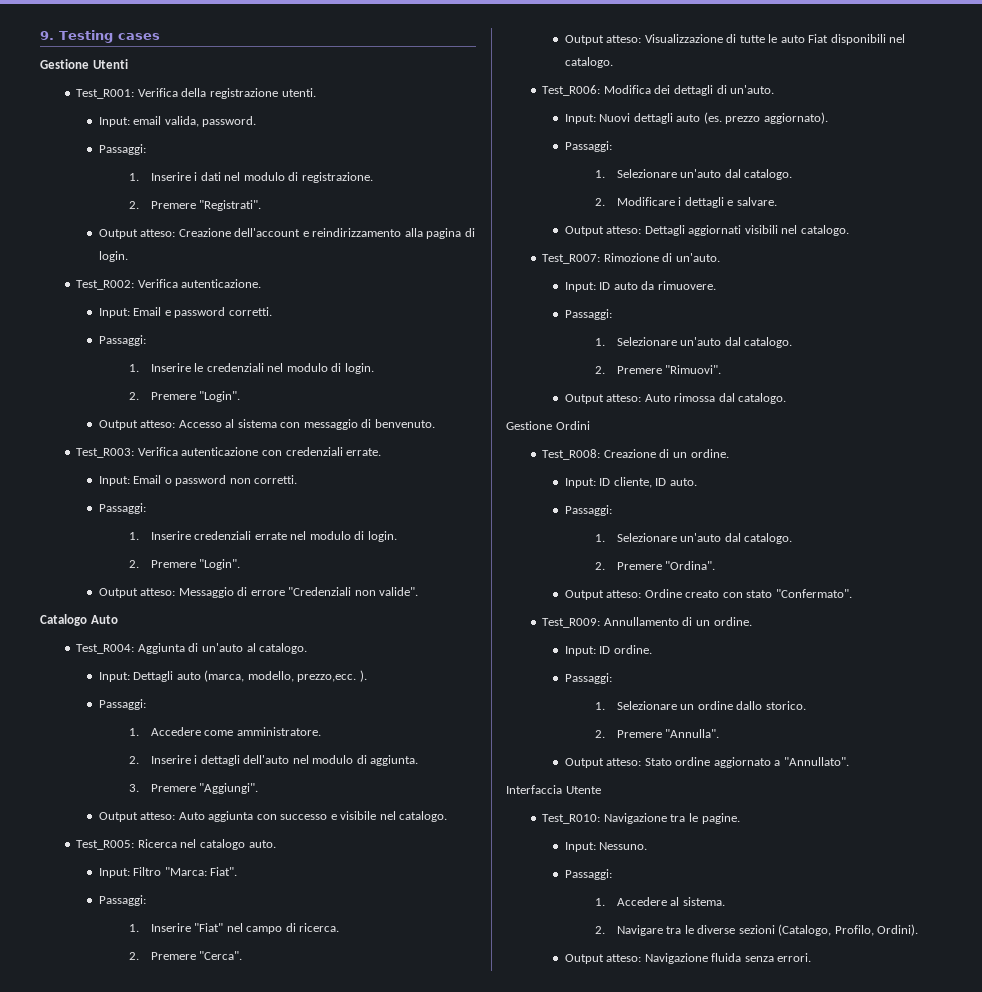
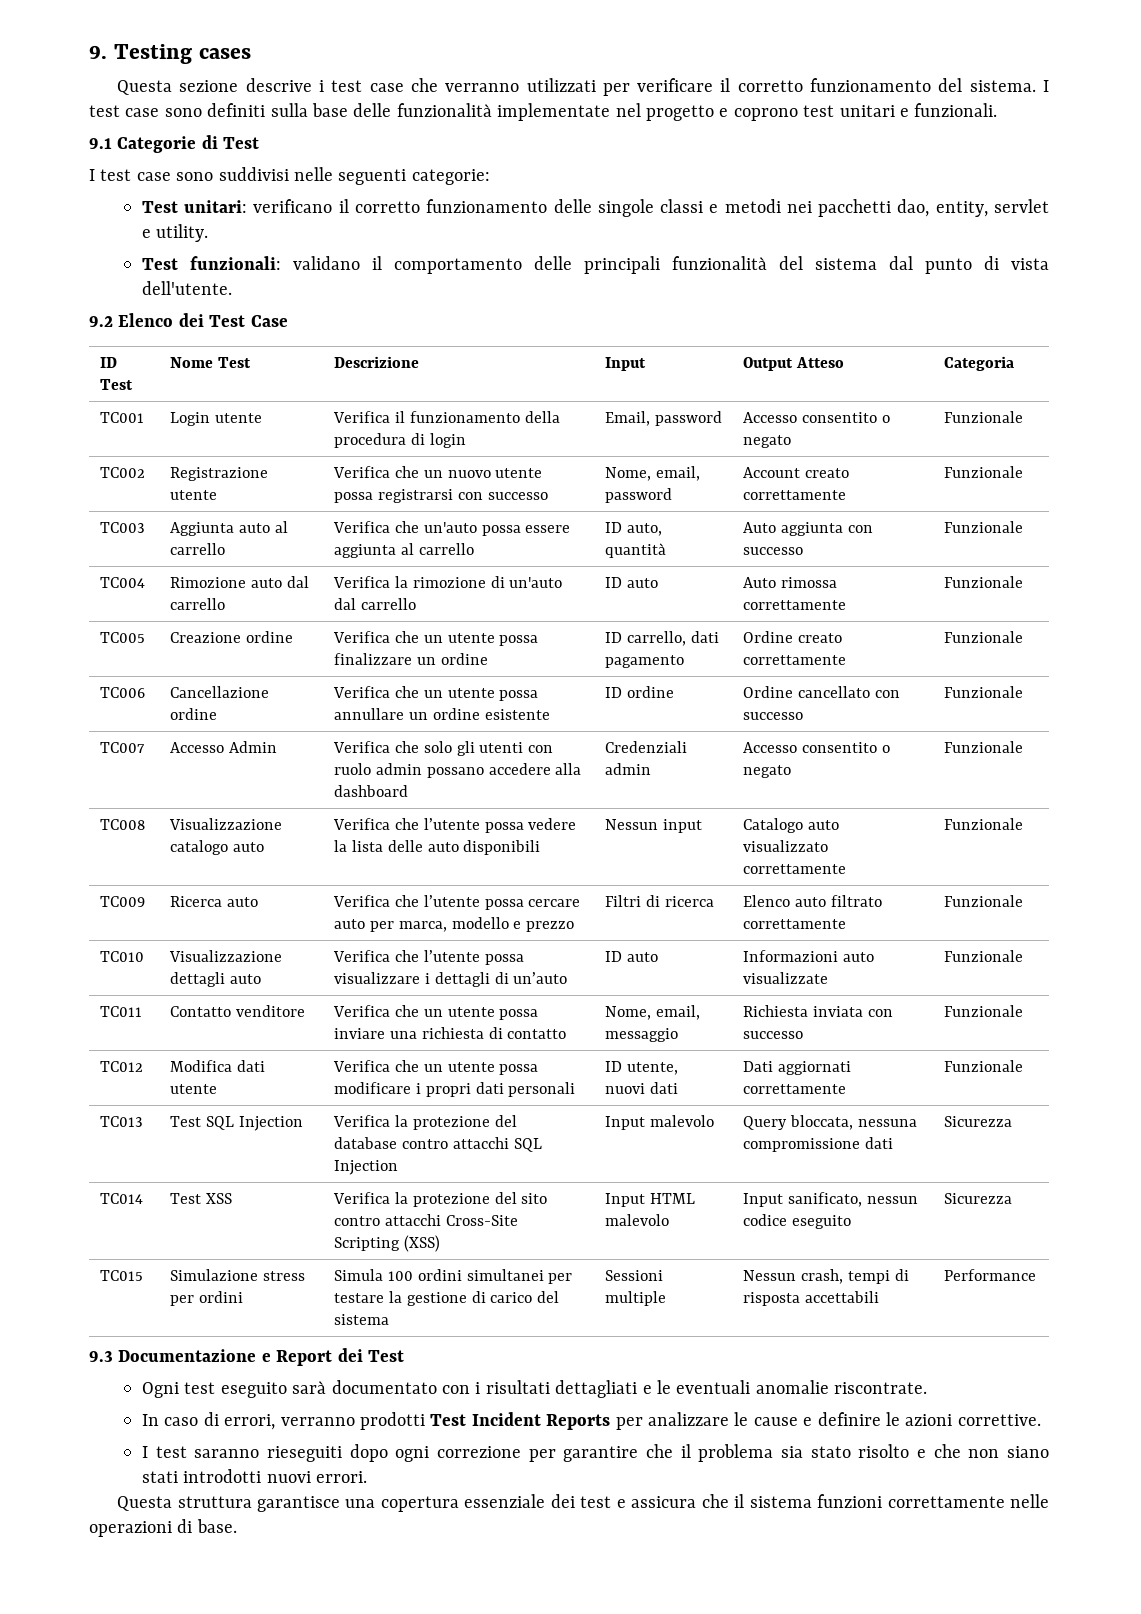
[40,59,128,69] [76,88,316,99] [98,116,257,127] [98,144,146,155] [128,172,373,183] [128,200,262,211] [98,228,475,239] [98,251,128,262] [76,279,262,290] [98,307,272,318] [98,335,146,346] [128,363,374,374] [128,391,241,402] [98,419,435,430] [76,447,382,458] [98,475,298,486] [98,503,146,514] [128,531,397,542] [128,559,241,570] [98,587,419,598] [40,614,118,626] [76,643,308,654] [98,670,367,682] [98,699,146,710] [128,727,321,736] [128,755,419,766] [128,783,259,794] [98,811,448,822] [76,839,276,850] [98,867,238,878] [98,895,146,906] [128,923,340,934] [128,951,243,960] [564,34,906,45] [564,57,613,68] [542,85,775,96] [564,112,828,124] [564,141,612,152] [594,169,793,180] [594,197,777,208] [564,225,849,236] [542,253,720,264] [564,281,716,292] [564,309,612,320] [594,337,793,348] [594,365,722,374] [564,393,787,404] [506,421,590,430] [542,449,729,460] [564,477,697,488] [564,505,612,516] [594,533,793,544] [594,561,716,570] [564,589,852,600] [542,617,752,628] [564,645,652,656] [564,673,612,684] [594,701,806,710] [594,729,720,738] [564,757,849,768] [506,785,601,794] [542,813,740,824] [564,842,648,852] [564,869,612,880] [594,897,725,906] [594,924,919,936] [564,953,812,964] Gestione Utenti // Test_R001: Verifica della registrazione utenti. // Input: email valida, password. // Passaggi: // 1. Inserire i dati nel modulo di registrazione. // 2. Premere "Registrati". // Output atteso: Creazione dell'account e reindirizzamento alla pagina di login. // Test_R002: Verifica autenticazione. // Input: Email e password corretti. // Passaggi: // 1. Inserire le credenziali nel modulo di login. // 2. Premere "Login". // Output atteso: Accesso al sistema con messaggio di benvenuto. // Test_R003: Verifica autenticazione con credenziali errate. // Input: Email o password non corretti. // Passaggi: // 1. Inserire credenziali errate nel modulo di login. // 2. Premere "Login". // Output atteso: Messaggio di errore "Credenziali non valide". // Catalogo Auto // Test_R004: Aggiunta di un'auto al catalogo. // Input: Dettagli auto (marca, modello, prezzo,ecc. ). // Passaggi: // 1. Accedere come amministratore. // 2. Inserire i dettagli dell'auto nel modulo di aggiunta. // 3. Premere "Aggiungi". // Output atteso: Auto aggiunta con successo e visibile nel catalogo. // Test_R005: Ricerca nel catalogo auto. // Input: Filtro "Marca: Fiat". // Passaggi: // 1. Inserire "Fiat" nel campo di ricerca. // 2. Premere "Cerca". // Output atteso: Visualizzazione di tutte le auto Fiat disponibili nel catalogo. // Test_R006: Modifica dei dettagli di un'auto. // Input: Nuovi dettagli auto (es. prezzo aggiornato). // Passaggi: // 1. Selezionare un'auto dal catalogo. // 2. Modificare i dettagli e salvare. // Output atteso: Dettagli aggiornati visibili nel catalogo. // Test_R007: Rimozione di un'auto. // Input: ID auto da rimuovere. // Passaggi: // 1. Selezionare un'auto dal catalogo. // 2. Premere "Rimuovi". // Output atteso: Auto rimossa dal catalogo. // Gestione Ordini // Test_R008: Creazione di un ordine. // Input: ID cliente, ID auto. // Passaggi: // 1. Selezionare un'auto dal catalogo. // 2. Premere "Ordina". // Output atteso: Ordine creato con stato "Confermato". // Test_R009: Annullamento di un ordine. // Input: ID ordine. // Passaggi: // 1. Selezionare un ordine dallo storico. // 2. Premere "Annulla". // Output atteso: Stato ordine aggiornato a "Annullato". // Interfaccia Utente // Test_R010: Navigazione tra le pagine. // Input: Nessuno. // Passaggi: // 1. Accedere al sistema. // 2. Navigare tra le diverse sezioni (Catalogo, Profilo, Ordini). // Output atteso: Navigazione fluida senza errori. -> [117,78,1049,96] [89,103,998,121] [89,135,260,153] [89,167,490,185] [141,199,1049,217] [141,224,209,242] [141,256,1050,274] [141,281,232,295] [89,313,288,327] [99,357,117,368] [99,379,133,390] [169,357,251,368] [333,356,419,368] [604,357,646,371] [742,357,844,371] [943,356,1014,371] [99,412,144,423] [169,412,262,426] [332,411,560,423] [333,433,466,448] [604,411,722,426] [742,412,890,423] [742,435,791,448] [943,411,1023,423] [99,467,145,478] [169,467,268,481] [169,490,217,500] [332,466,543,478] [333,489,548,503] [604,466,700,481] [604,488,672,503] [742,467,849,478] [742,490,846,500] [943,466,1023,478] [99,522,145,533] [169,521,288,536] [169,543,225,555] [332,521,571,536] [333,543,474,558] [604,522,662,536] [604,543,666,558] [742,522,873,536] [742,547,803,555] [943,521,1023,533] [99,577,145,588] [169,576,309,588] [169,598,225,610] [332,576,563,588] [333,598,416,610] [604,577,658,588] [742,577,837,588] [742,600,846,610] [943,576,1023,588] [99,632,145,643] [169,631,293,643] [332,631,539,646] [333,653,488,665] [604,631,719,646] [604,655,684,668] [742,631,842,643] [742,655,846,665] [943,631,1023,643] [99,687,145,698] [169,686,269,698] [169,708,217,720] [332,686,539,701] [333,708,550,720] [604,686,674,698] [742,686,900,698] [742,712,803,720] [943,686,1023,698] [99,742,145,753] [169,741,277,753] [332,741,554,756] [333,763,582,778] [333,785,408,797] [604,741,687,753] [604,763,651,775] [742,742,890,753] [742,765,791,778] [943,741,1023,753] [99,819,145,830] [168,818,282,830] [169,840,264,855] [332,818,577,833] [333,840,541,855] [604,819,702,833] [742,818,839,833] [742,840,828,852] [742,864,846,874] [943,818,1023,830] [99,896,145,907] [169,896,258,907] [332,895,581,910] [333,917,575,932] [604,895,714,907] [742,895,882,907] [742,919,846,929] [943,895,1023,907] [99,951,144,962] [168,950,282,962] [169,972,261,987] [332,950,524,965] [333,972,568,987] [604,951,658,962] [742,950,874,962] [742,972,828,984] [943,950,1023,962] [99,1006,142,1017] [169,1005,305,1017] [332,1005,539,1020] [333,1027,567,1039] [604,1005,700,1020] [604,1028,678,1042] [742,1005,893,1017] [742,1031,803,1039] [943,1005,1023,1017] [99,1061,143,1072] [169,1060,265,1072] [169,1084,217,1094] [332,1060,539,1075] [333,1082,576,1097] [604,1061,678,1075] [604,1082,678,1094] [742,1061,851,1075] [742,1084,846,1094] [943,1060,1023,1072] [99,1116,143,1127] [169,1116,303,1131] [332,1115,517,1130] [333,1137,542,1152] [333,1160,398,1175] [604,1115,714,1130] [742,1115,917,1130] [742,1137,893,1152] [943,1116,1012,1127] [99,1193,143,1204] [169,1193,232,1204] [332,1192,548,1207] [333,1214,518,1226] [333,1235,440,1252] [604,1193,695,1207] [604,1214,669,1226] [742,1192,918,1207] [742,1214,851,1229] [943,1193,1012,1204] [99,1270,143,1281] [169,1269,305,1281] [169,1291,243,1306] [333,1269,573,1284] [333,1291,560,1306] [333,1314,389,1325] [604,1270,663,1281] [604,1291,666,1306] [742,1269,909,1284] [742,1291,879,1306] [943,1269,1036,1281] [89,1348,404,1366] [141,1380,928,1398] [141,1412,1041,1430] [141,1444,1049,1462] [141,1469,368,1483] [117,1494,1050,1512] [89,1519,237,1537] Questa sezione descrive i test case che verranno utilizzati per verificare il corretto funzionamento del sistema. I test case sono definiti sulla base delle funzionalità implementate nel progetto e coprono test unitari e funzionali. // 9.1 Categorie di Test // I test case sono suddivisi nelle seguenti categorie: // Test unitari: verificano il corretto funzionamento delle singole classi e metodi nei pacchetti dao, entity, servlet e utility. // Test funzionali: validano il comportamento delle principali funzionalità del sistema dal punto di vista dell'utente. // 9.2 Elenco dei Test Case // ID Test | Nome Test | Descrizione | Input | Output Atteso | Categoria // TC001 | Login utente | Verifica il funzionamento della procedura di login | Email, password | Accesso consentito o negato | Funzionale // TC002 | Registrazione utente | Verifica che un nuovo utente possa registrarsi con successo | Nome, email, password | Account creato correttamente | Funzionale // TC003 | Aggiunta auto al carrello | Verifica che un'auto possa essere aggiunta al carrello | ID auto, quantità | Auto aggiunta con successo | Funzionale // TC004 | Rimozione auto dal carrello | Verifica la rimozione di un'auto dal carrello | ID auto | Auto rimossa correttamente | Funzionale // TC005 | Creazione ordine | Verifica che un utente possa finalizzare un ordine | ID carrello, dati pagamento | Ordine creato correttamente | Funzionale // TC006 | Cancellazione ordine | Verifica che un utente possa annullare un ordine esistente | ID ordine | Ordine cancellato con successo | Funzionale // TC007 | Accesso Admin | Verifica che solo gli utenti con ruolo admin possano accedere alla dashboard | Credenziali admin | Accesso consentito o negato | Funzionale // TC008 | Visualizzazione catalogo auto | Verifica che l’utente possa vedere la lista delle auto disponibili | Nessun input | Catalogo auto visualizzato correttamente | Funzionale // TC009 | Ricerca auto | Verifica che l’utente possa cercare auto per marca, modello e prezzo | Filtri di ricerca | Elenco auto filtrato correttamente | Funzionale // TC010 | Visualizzazione dettagli auto | Verifica che l’utente possa visualizzare i dettagli di un’auto | ID auto | Informazioni auto visualizzate | Funzionale // TC011 | Contatto venditore | Verifica che un utente possa inviare una richiesta di contatto | Nome, email, messaggio | Richiesta inviata con successo | Funzionale // TC012 | Modifica dati utente | Verifica che un utente possa modificare i propri dati personali | ID utente, nuovi dati | Dati aggiornati correttamente | Funzionale // TC013 | Test SQL Injection | Verifica la protezione del database contro attacchi SQL Injection | Input malevolo | Query bloccata, nessuna compromissione dati | Sicurezza // TC014 | Test XSS | Verifica la protezione del sito contro attacchi Cross-Site Scripting (XSS) | Input HTML malevolo | Input sanificato, nessun codice eseguito | Sicurezza // TC015 | Simulazione stress per ordini | Simula 100 ordini simultanei per testare la gestione di carico del sistema | Sessioni multiple | Nessun crash, tempi di risposta accettabili | Performance // 9.3 Documentazione e Report dei Test // Ogni test eseguito sarà documentato con i risultati dettagliati e le eventuali anomalie riscontrate. // In caso di errori, verranno prodotti Test Incident Reports per analizzare le cause e definire le azioni correttive. // I test saranno rieseguiti dopo ogni correzione per garantire che il problema sia stato risolto e che non siano stati introdotti nuovi errori. // Questa struttura garantisce una copertura essenziale dei test e assicura che il sistema funzioni correttamente nelle operazioni di base.

